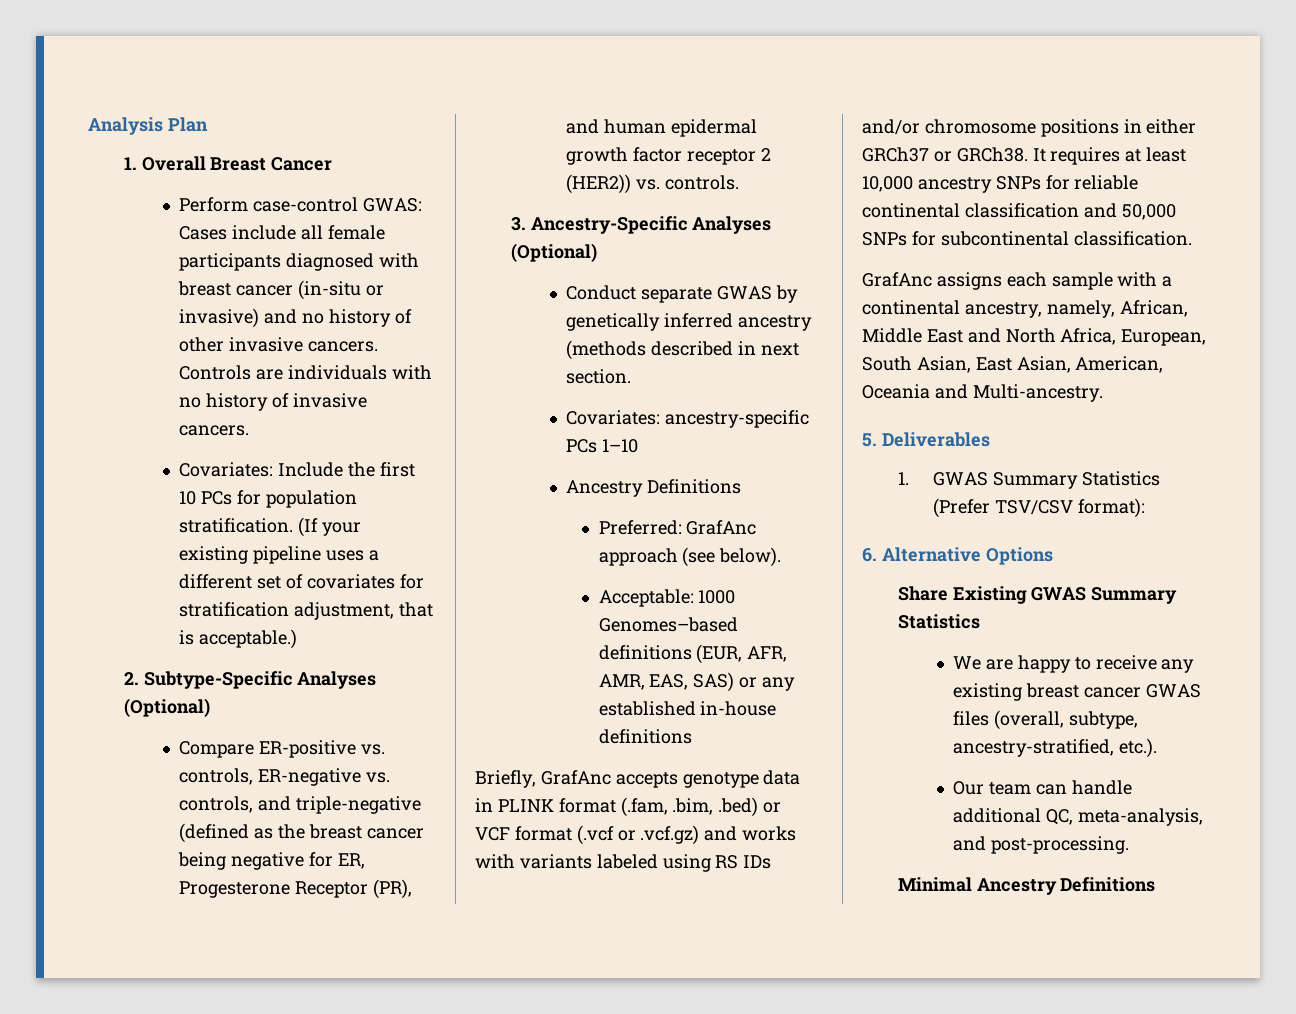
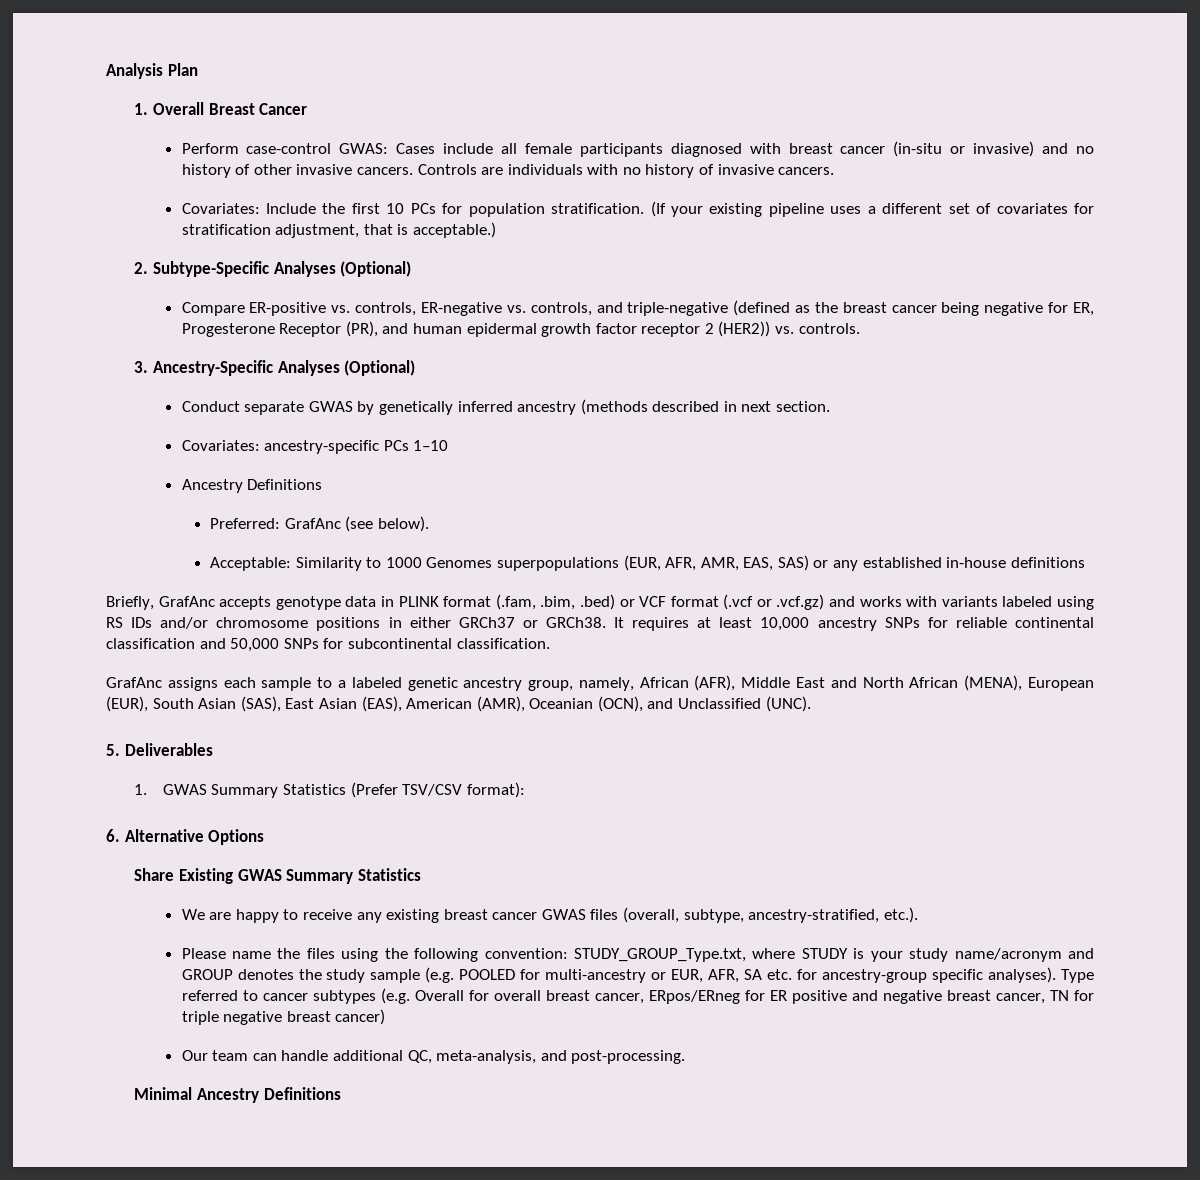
[598,548,678,566] approach -> (341, 523) none
[698,590,736,604] [598,617,738,632] [598,645,692,660] 1000 Genomes–based definitions -> [295,557,619,571] Similarity to 1000 Genomes superpopulations
[1117,272,1173,287] [862,300,1188,318] [862,328,1207,346] [862,356,1164,373] [862,384,1103,402] with a continental ancestry, namely, African, Middle East and North Africa, European, South Asian, East Asian, American, Oceania and Multi-ancestry. -> [317,675,1094,691] [106,696,811,712] to a labeled genetic ancestry group, namely, African (AFR), Middle East and North African (MENA), European (EUR), South Asian (SAS), East Asian (EAS), American (AMR), Oceanian (OCN), and Unclassified (UNC).
(1158, 748) none -> [181,948,1094,962] [181,967,1095,983] [181,988,1095,1004] [181,1009,386,1025] // Please name the files using the following convention: STUDY_GROUP_Type.txt, where STUDY is your study name/acronym and GROUP denotes the study sample (e.g. POOLED for multi-ancestry or EUR, AFR, SA etc. for ancestry-group specific analyses). Type referred to cancer subtypes (e.g. Overall for overall breast cancer, ERpos/ERneg for ER positive and negative breast cancer, TN for triple negative breast cancer)

